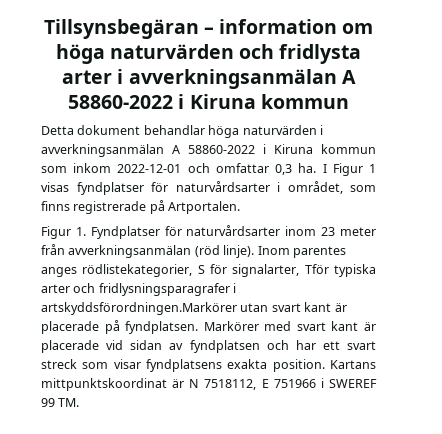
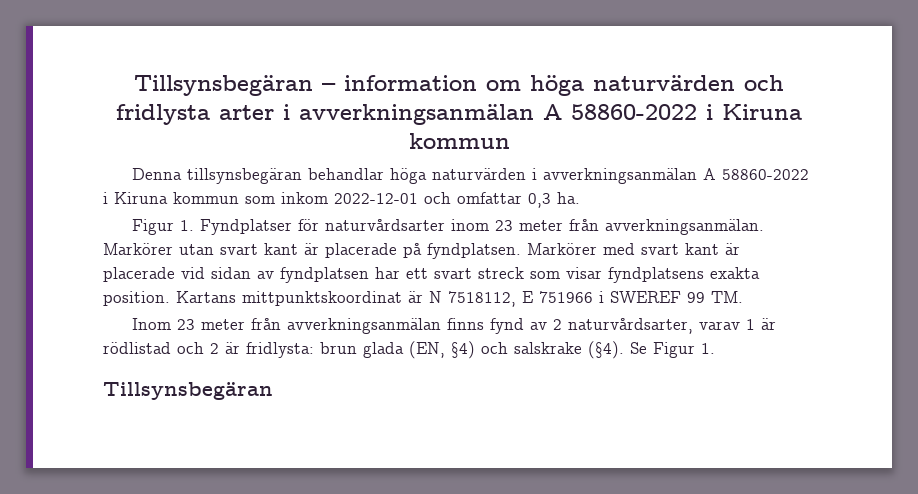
[41,125,141,135] Detta dokument -> [131,168,302,184] Denna tillsynsbegäran
[322,163,377,176] [41,181,376,195] [41,200,241,214] I Figur 1 visas fyndplatser för naturvårdsarter i området, som finns registrerade på Artportalen. -> (580, 198) none
[68,245,346,258] [41,264,376,277] [41,283,237,296] [41,302,237,315] avverkningsanmälan (röd linje). Inom parentes anges rödlistekategorier, S för signalarter, Tför typiska arter och fridlysningsparagrafer i artskyddsförordningen.Markörer -> [604,219,764,235] [103,243,173,255] avverkningsanmälan. Markörer
[266,340,289,350] och -> (369, 275) none
(80, 402) none -> [131,318,776,334] [103,341,715,359] [103,382,273,400] // Inom 23 meter från avverkningsanmälan finns fynd av 2 naturvårdsarter, varav 1 är rödlistad och 2 är fridlysta: brun glada (EN, §4) och salskrake (§4). Se Figur 1. // Tillsynsbegäran

